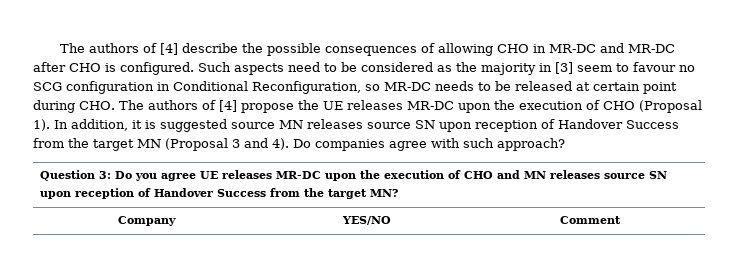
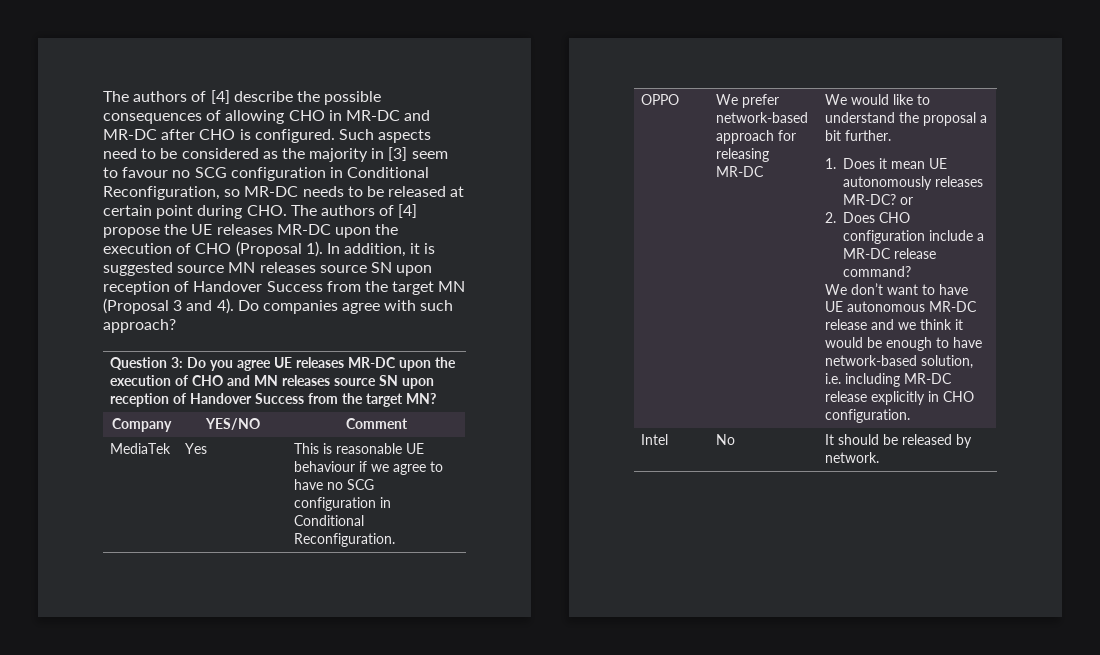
(621, 220) none -> [110,443,172,454] [185,443,208,454] [294,443,425,454] [294,461,444,475] [294,479,375,490] [294,497,392,511] [294,515,365,526] [294,533,396,547] [641,94,680,105] [716,94,780,108] [716,112,809,123] [716,130,797,144] [716,148,770,162] [716,166,765,177] [825,94,931,105] [825,112,988,126] [825,130,892,141] [825,158,948,169] [843,176,984,190] [843,194,914,205] [825,212,911,223] [843,230,985,244] [843,248,937,259] [843,266,912,277] [825,283,969,295] [825,301,978,312] [825,319,964,330] [825,337,983,351] [825,355,974,369] [825,373,953,387] [825,391,975,405] [825,409,911,423] [641,434,669,445] [716,434,736,445] [825,434,973,448] [825,452,880,463] // MediaTek | Yes | This is reasonable UE behaviour if we agree to have no SCG configuration in Conditional Reconfiguration. // OPPO | We prefer network-based approach for releasing MR-DC | We would like to understand the proposal a bit further. // 1. Does it mean UE autonomously releases MR-DC? or // 2. Does CHO configuration include a MR-DC release command? // We don’t want to have UE autonomous MR-DC release and we think it would be enough to have network-based solution, i.e. including MR-DC release explicitly in CHO configuration. // Intel | No | It should be released by network.

